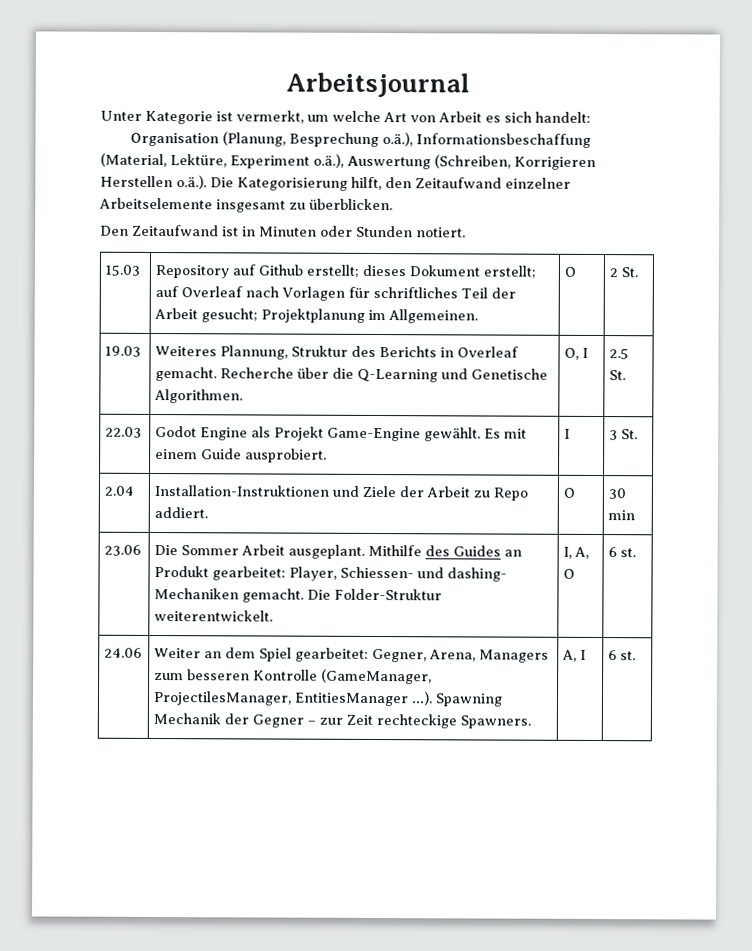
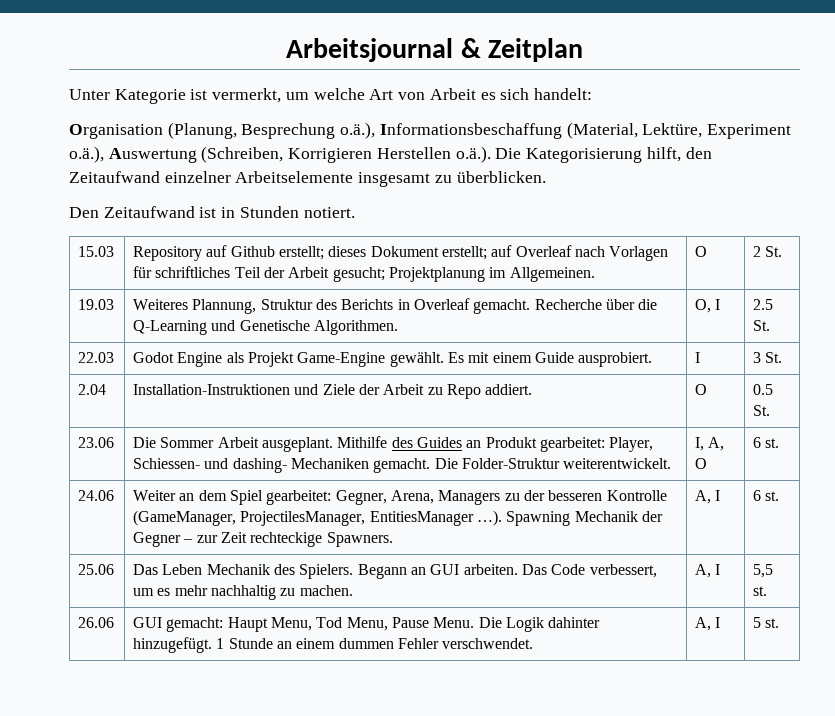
(470, 85) none -> [460,38,583,62] & Zeitplan
[259,225,353,237] Minuten oder -> (236, 212) none
[608,488,627,500] [608,510,636,521] 30 min -> [753,384,774,395] [753,405,771,416] 0.5 St.
[154,672,185,681] zum -> [504,490,546,501] zu der
(637, 656) none -> [78,564,115,575] [133,564,657,579] [133,585,353,600] [695,564,721,578] [753,564,774,578] [753,586,768,596] [78,617,115,628] [133,617,601,632] [133,637,534,653] [695,617,721,631] [753,617,780,628] // 25.06 | Das Leben Mechanik des Spielers. Begann an GUI arbeiten. Das Code verbessert, um es mehr nachhaltig zu machen. | A, I | 5,5 st. // 26.06 | GUI gemacht: Haupt Menu, Tod Menu, Pause Menu. Die Logik dahinter hinzugefügt. 1 Stunde an einem dummen Fehler verschwendet. | A, I | 5 st.

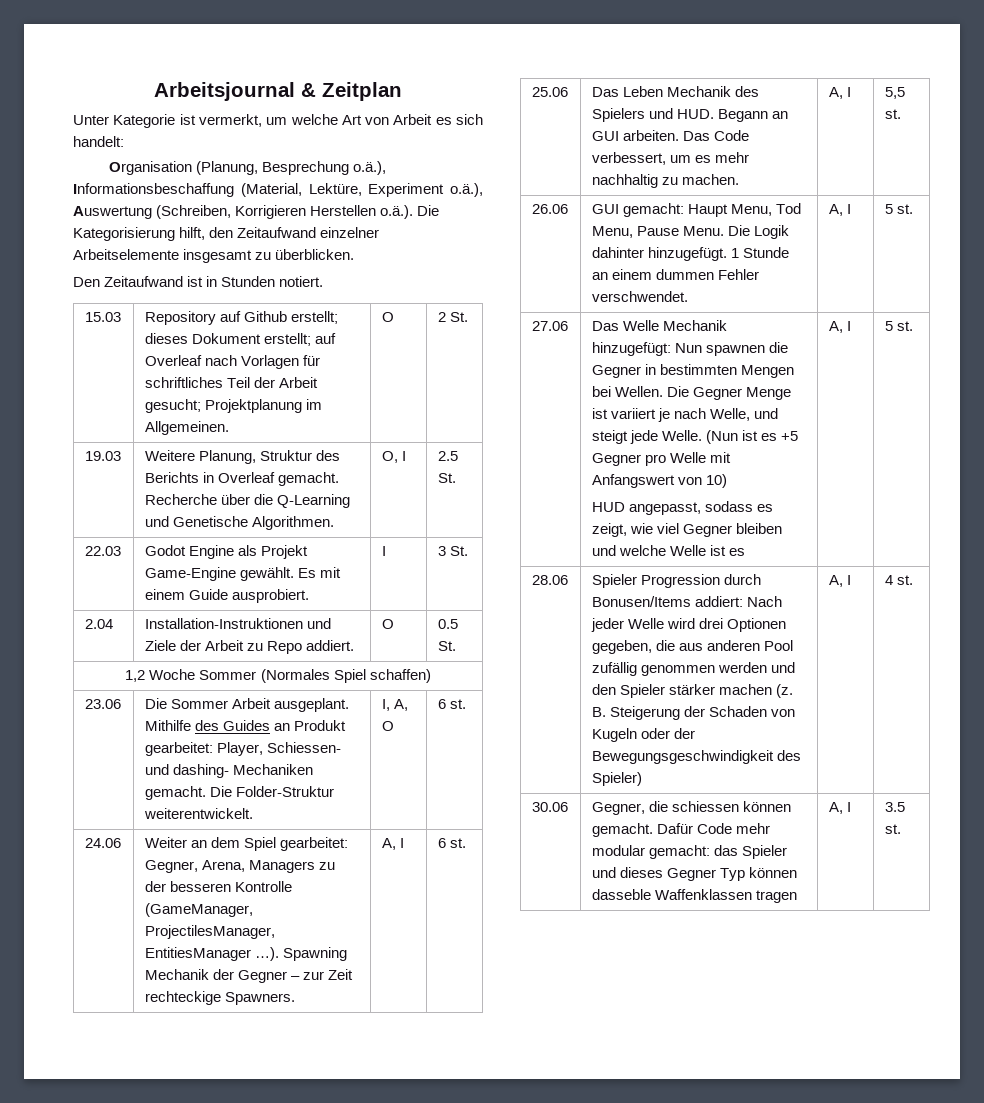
[133,299,257,314] Weiteres Plannung, -> [144,450,256,464] Weitere Planung,
(771, 410) none -> [125,669,431,683] // 1,2 Woche Sommer (Normales Spiel schaffen)
[299,564,354,579] Spielers. -> [591,108,714,122] Spielers und HUD.
(780, 623) none -> [531,321,568,331] [591,320,727,331] [591,342,788,356] [591,364,794,378] [591,386,791,400] [591,408,778,422] [591,430,798,444] [591,452,731,466] [591,474,727,488] [591,501,773,515] [591,523,782,537] [591,545,745,556] [828,321,851,333] [884,321,913,331] [531,575,568,585] [591,574,761,588] [591,596,782,607] [590,618,786,632] [591,640,793,654] [591,662,795,676] [591,684,793,698] [591,706,795,720] [591,728,695,742] [591,750,801,764] [591,772,642,786] [828,575,851,587] [884,575,913,585] [531,802,568,812] [591,801,791,815] [591,823,770,837] [591,845,787,859] [591,867,797,881] [591,889,797,903] [828,802,851,814] [884,802,905,812] [884,824,901,834] // 27.06 | Das Welle Mechanik hinzugefügt: Nun spawnen die Gegner in bestimmten Mengen bei Wellen. Die Gegner Menge ist variiert je nach Welle, und steigt jede Welle. (Nun ist es +5 Gegner pro Welle mit Anfangswert von 10) // HUD angepasst, sodass es zeigt, wie viel Gegner bleiben und welche Welle ist es | A, I | 5 st. // 28.06 | Spieler Progression durch Bonusen/Items addiert: Nach jeder Welle wird drei Optionen gegeben, die aus anderen Pool zufällig genommen werden und den Spieler stärker machen (z. B. Steigerung der Schaden von Kugeln oder der Bewegungsgeschwindigkeit des Spieler) | A, I | 4 st. // 30.06 | Gegner, die schiessen können gemacht. Dafür Code mehr modular gemacht: das Spieler und dieses Gegner Typ können dasseble Waffenklassen tragen | A, I | 3.5 st.

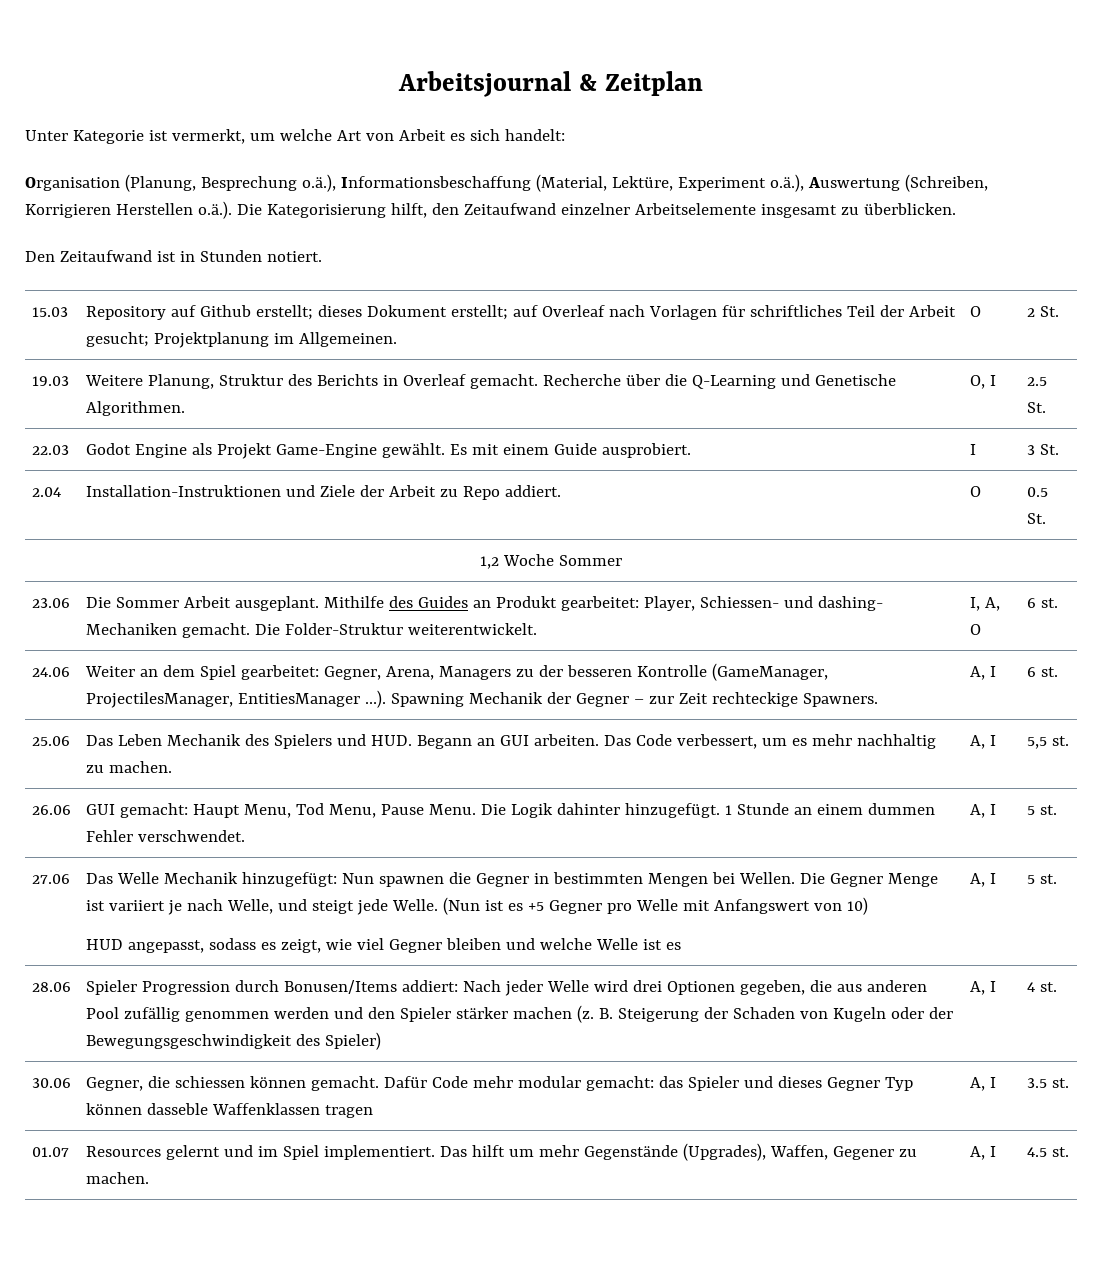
[260,669,431,683] (Normales Spiel schaffen) -> (622, 560) none
(901, 829) none -> [32,1147,70,1157] [86,1143,918,1161] [86,1172,150,1184] [970,1146,997,1160] [1027,1147,1070,1157] // 01.07 | Resources gelernt und im Spiel implementiert. Das hilft um mehr Gegenstände (Upgrades), Waffen, Gegener zu machen. | A, I | 4.5 st.

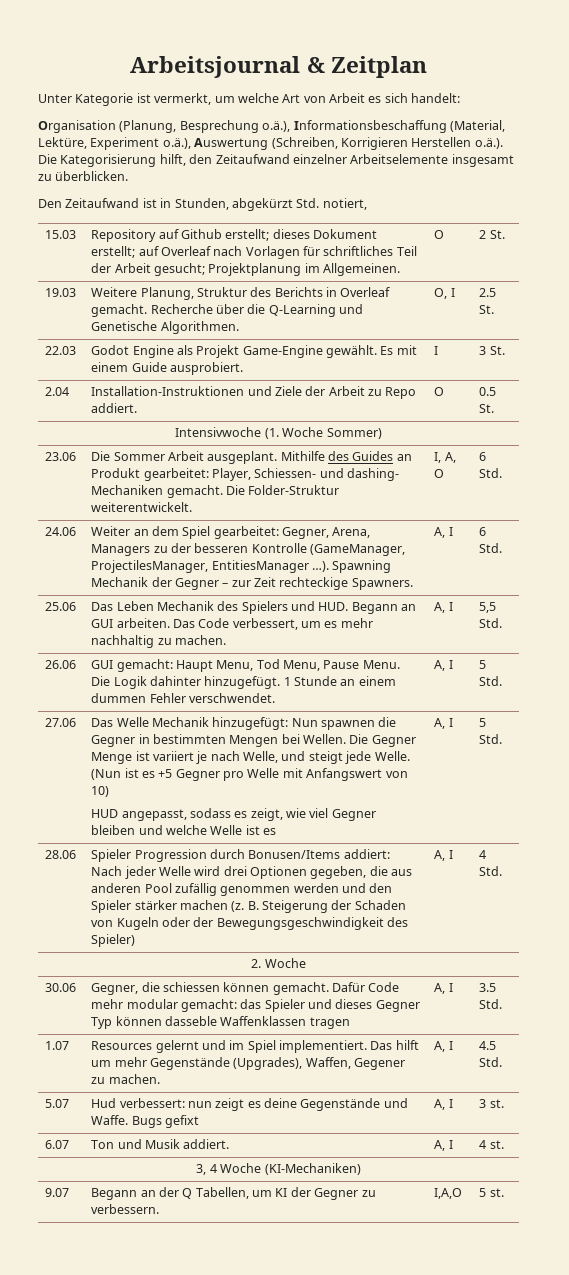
[199,250,322,262] Stunden notiert. -> [174,198,367,211] Stunden, abgekürzt Std. notiert,
[480,554,622,569] 1,2 Woche Sommer -> [175,427,382,439] Intensivwoche (1. Woche Sommer)
[1041,598,1059,608] st. -> [479,468,503,478] Std.
[1041,667,1059,677] st. -> [479,543,503,553] Std.
[1052,736,1070,746] st. -> [479,618,503,628] Std.
[1040,805,1058,815] st. -> [479,676,503,686] Std.
[1040,874,1058,884] st. -> [479,734,503,744] Std.
[1040,982,1058,992] st. -> [479,866,503,876] [251,958,306,968] Std. // 2. Woche
[1052,1078,1070,1088] [32,1147,70,1157] st. // 01.07 -> [479,999,503,1009] [45,1041,70,1050] Std. // 1.07
(1048, 1152) none -> [479,1057,503,1067] [45,1099,70,1108] [91,1098,408,1111] [91,1115,199,1128] [434,1099,453,1110] [479,1099,504,1108] [45,1140,70,1149] [91,1139,230,1149] [434,1140,453,1151] [479,1140,504,1149] [196,1163,361,1175] [45,1188,70,1197] [91,1187,376,1200] [91,1204,160,1214] [434,1188,463,1199] [479,1188,487,1197] Std. // 5.07 | Hud verbessert: nun zeigt es deine Gegenstände und Waffe. Bugs gefixt | A, I | 3 st. // 6.07 | Ton und Musik addiert. | A, I | 4 st. // 3, 4 Woche (KI-Mechaniken) // 9.07 | Begann an der Q Tabellen, um KI der Gegner zu verbessern. | I,A,O | 5

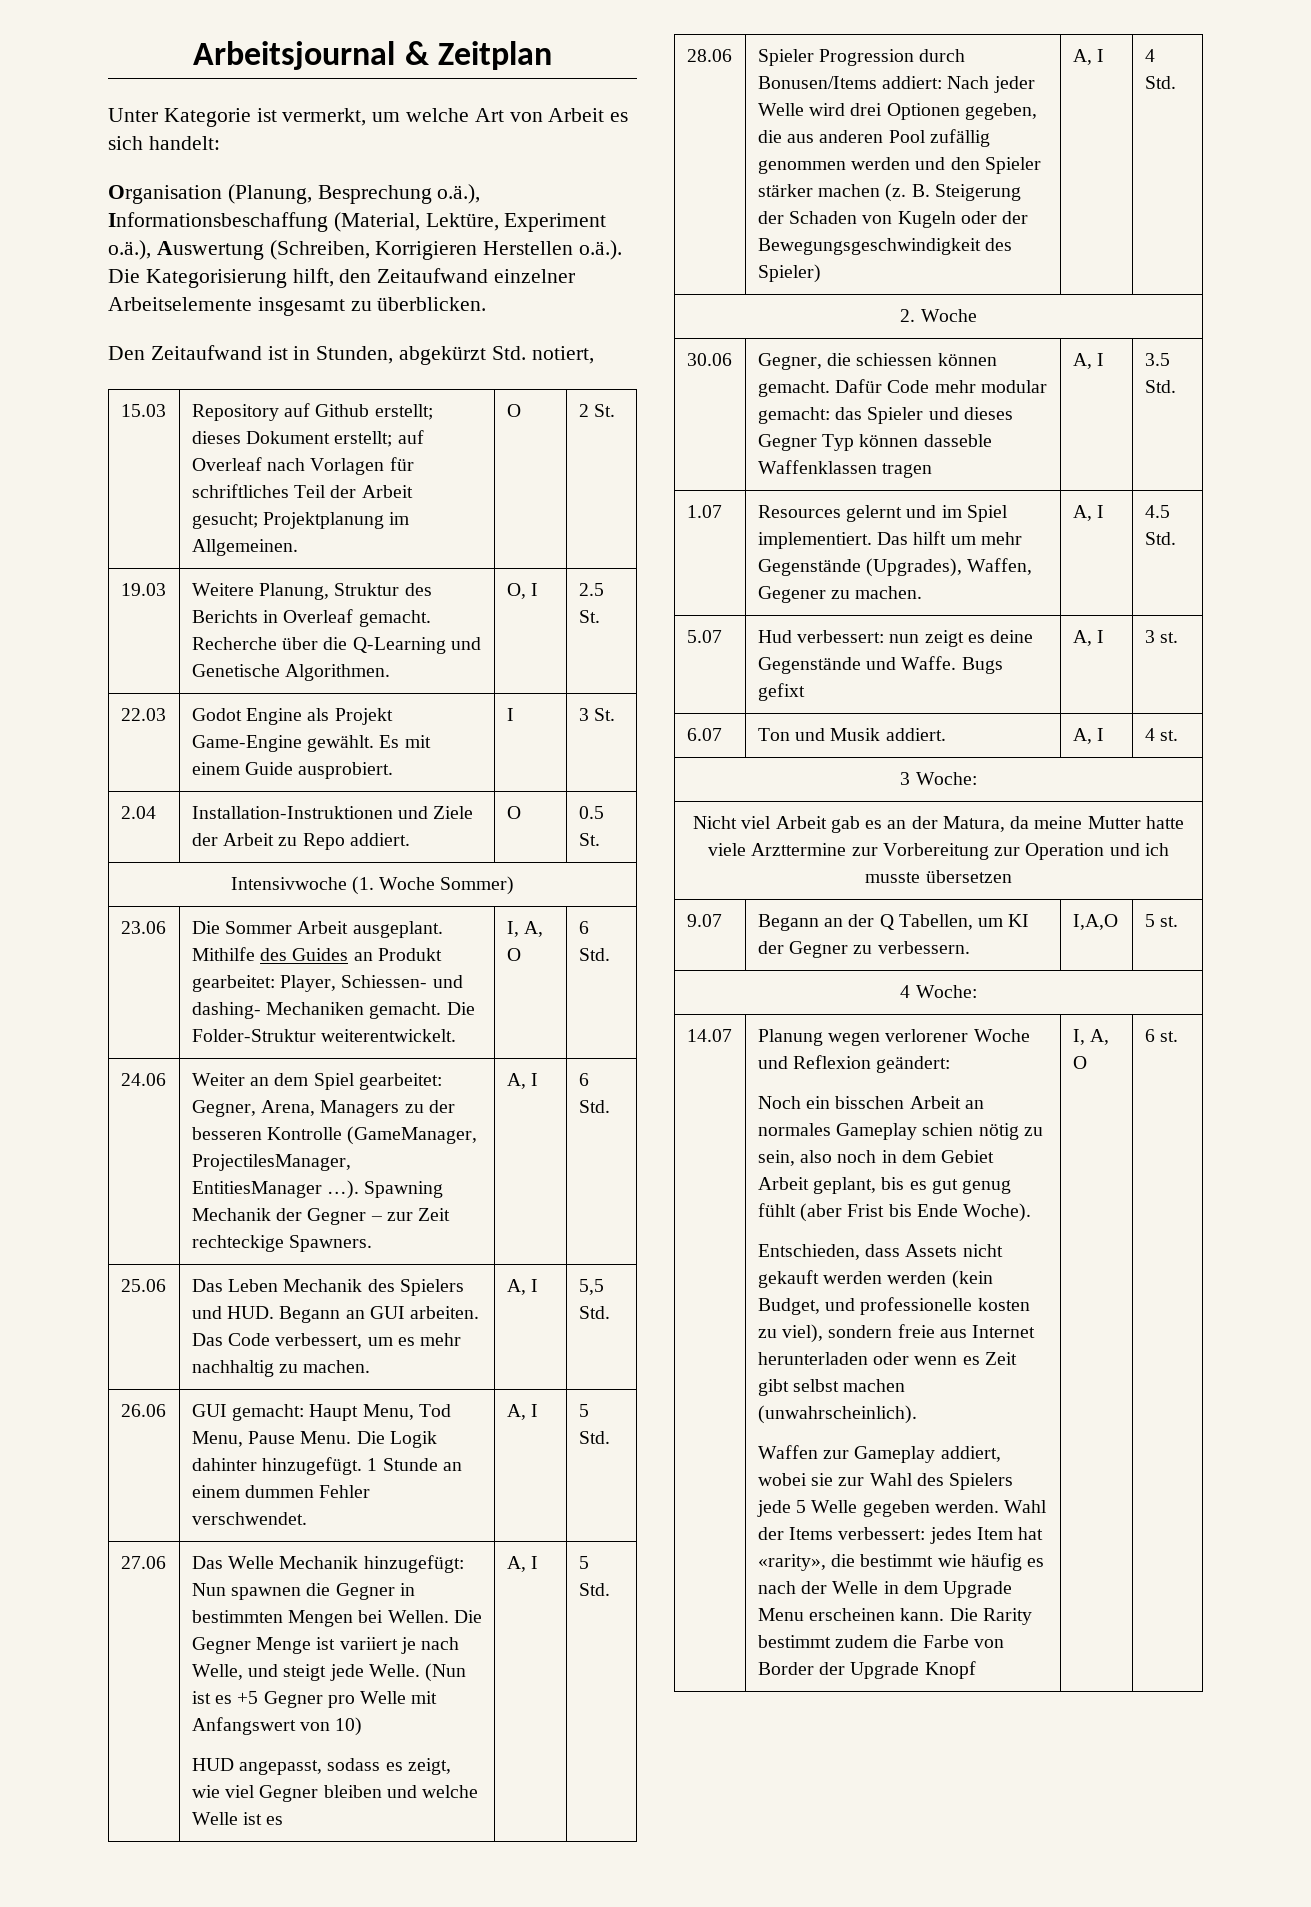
[196,1163,361,1175] 3, 4 Woche (KI-Mechaniken) -> [900,772,977,785] [693,816,1184,833] [708,843,1169,860] [865,870,1012,883] 3 Woche: // Nicht viel Arbeit gab es an der Matura, da meine Mutter hatte viele Arzttermine zur Vorbereitung zur Operation und ich musste übersetzen
(504, 1192) none -> [900,985,977,998] [686,1029,732,1042] [757,1029,1030,1046] [757,1055,951,1073] [757,1096,984,1109] [757,1123,1043,1140] [757,1150,995,1166] [757,1177,1012,1194] [757,1203,1032,1222] [757,1244,1003,1260] [757,1270,993,1289] [757,1297,1030,1315] [757,1324,1036,1343] [757,1352,1017,1365] [757,1379,906,1396] [757,1405,917,1424] [757,1445,1001,1463] [757,1473,1014,1490] [756,1500,1048,1517] [757,1527,1044,1544] [757,1553,1045,1571] [757,1581,1013,1598] [757,1608,1032,1625] [757,1635,1004,1648] [757,1661,976,1679] [1072,1029,1110,1045] [1072,1056,1087,1069] [1144,1029,1179,1042] // 4 Woche: // 14.07 | Planung wegen verlorener Woche und Reflexion geändert: // Noch ein bisschen Arbeit an normales Gameplay schien nötig zu sein, also noch in dem Gebiet Arbeit geplant, bis es gut genug fühlt (aber Frist bis Ende Woche). // Entschieden, dass Assets nicht gekauft werden werden (kein Budget, und professionelle kosten zu viel), sondern freie aus Internet herunterladen oder wenn es Zeit gibt selbst machen (unwahrscheinlich). // Waffen zur Gameplay addiert, wobei sie zur Wahl des Spielers jede 5 Welle gegeben werden. Wahl der Items verbessert: jedes Item hat «rarity», die bestimmt wie häufig es nach der Welle in dem Upgrade Menu erscheinen kann. Die Rarity bestimmt zudem die Farbe von Border der Upgrade Knopf | I, A, O | 6 st.

